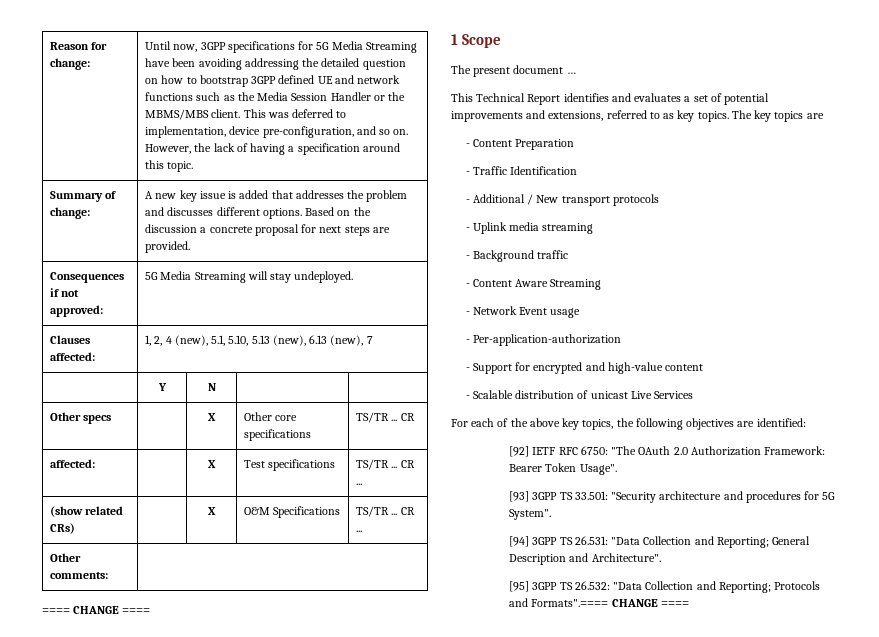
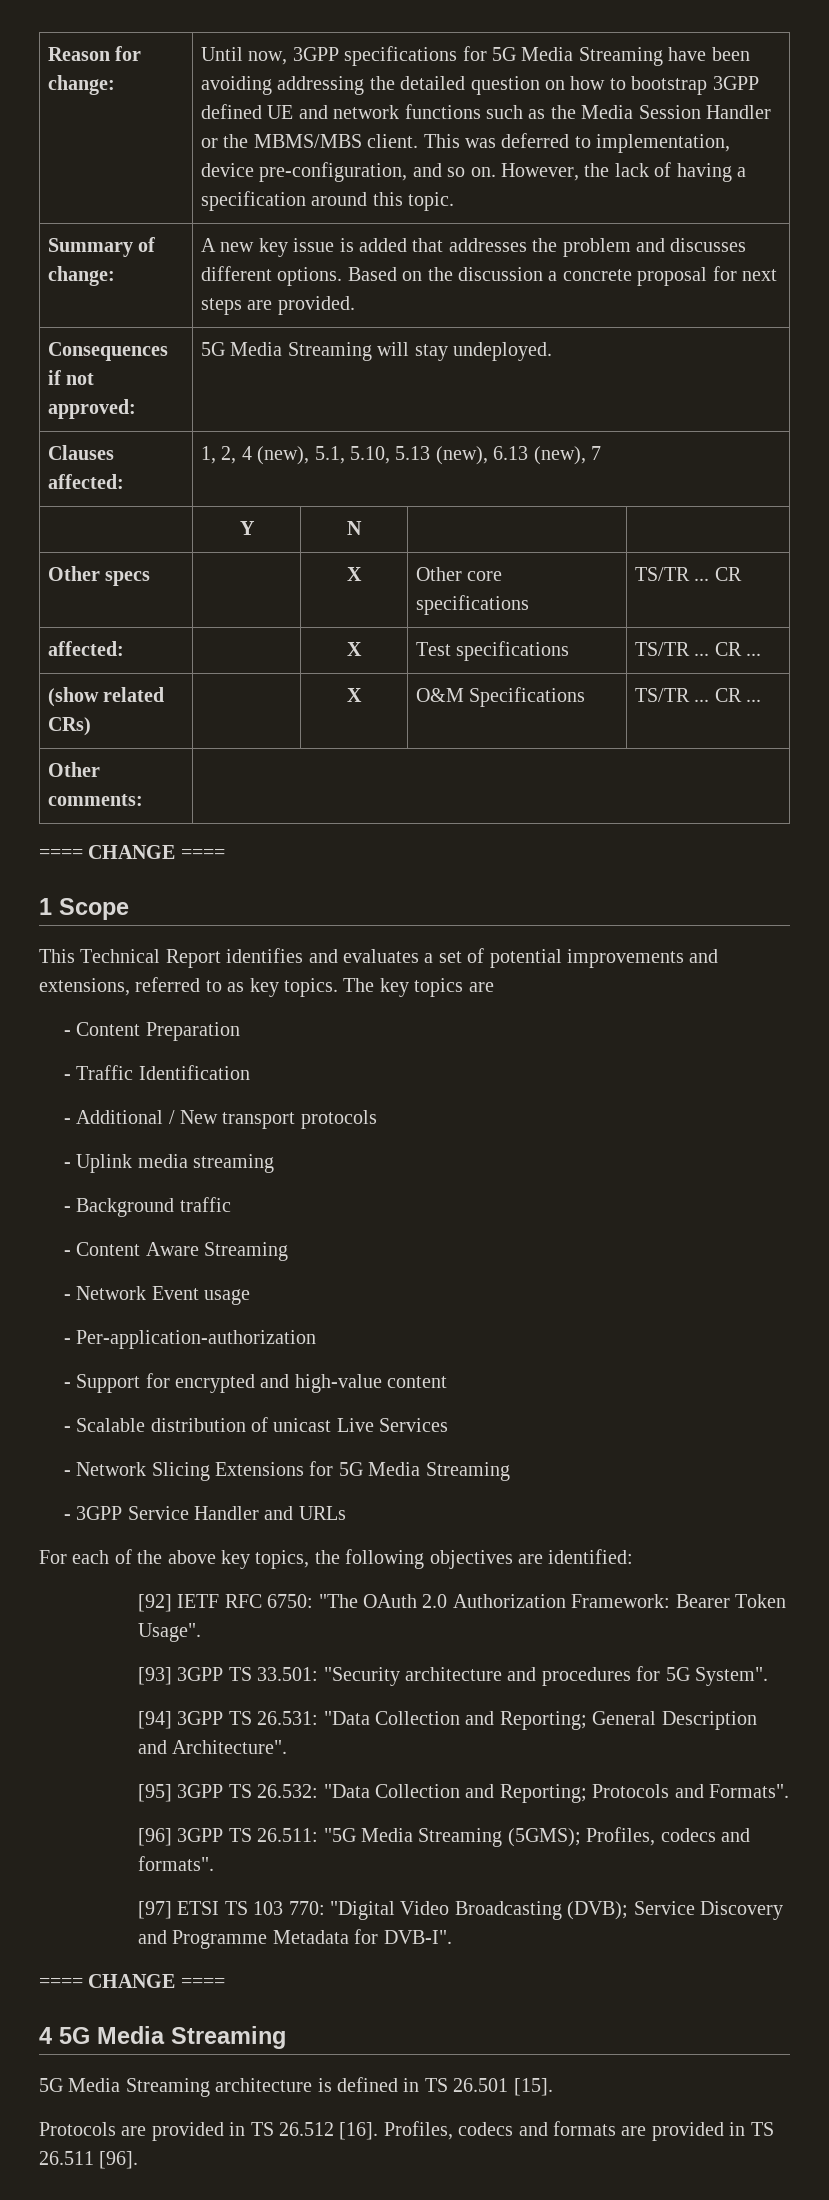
[451,65,576,77] // The present document … -> (129, 909) none
(693, 395) none -> [63,1461,510,1481] [63,1506,346,1520] // - Network Slicing Extensions for 5G Media Streaming // - 3GPP Service Handler and URLs
[531,599,689,607] Formats".==== CHANGE ==== -> [709,1784,790,1798] [138,1827,751,1847] [138,1856,215,1871] [138,1901,784,1920] [138,1929,452,1949] [39,1974,225,1988] [39,2026,286,2049] [39,2077,553,2097] [39,2121,774,2141] [39,2151,139,2169] Formats". // [96] 3GPP TS 26.511: "5G Media Streaming (5GMS); Profiles, codecs and formats". // [97] ETSI TS 103 770: "Digital Video Broadcasting (DVB); Service Discovery and Programme Metadata for DVB-I". // ==== CHANGE ==== // 4 5G Media Streaming // 5G Media Streaming architecture is defined in TS 26.501 [15]. // Protocols are provided in TS 26.512 [16]. Profiles, codecs and formats are provided in TS 26.511 [96].

